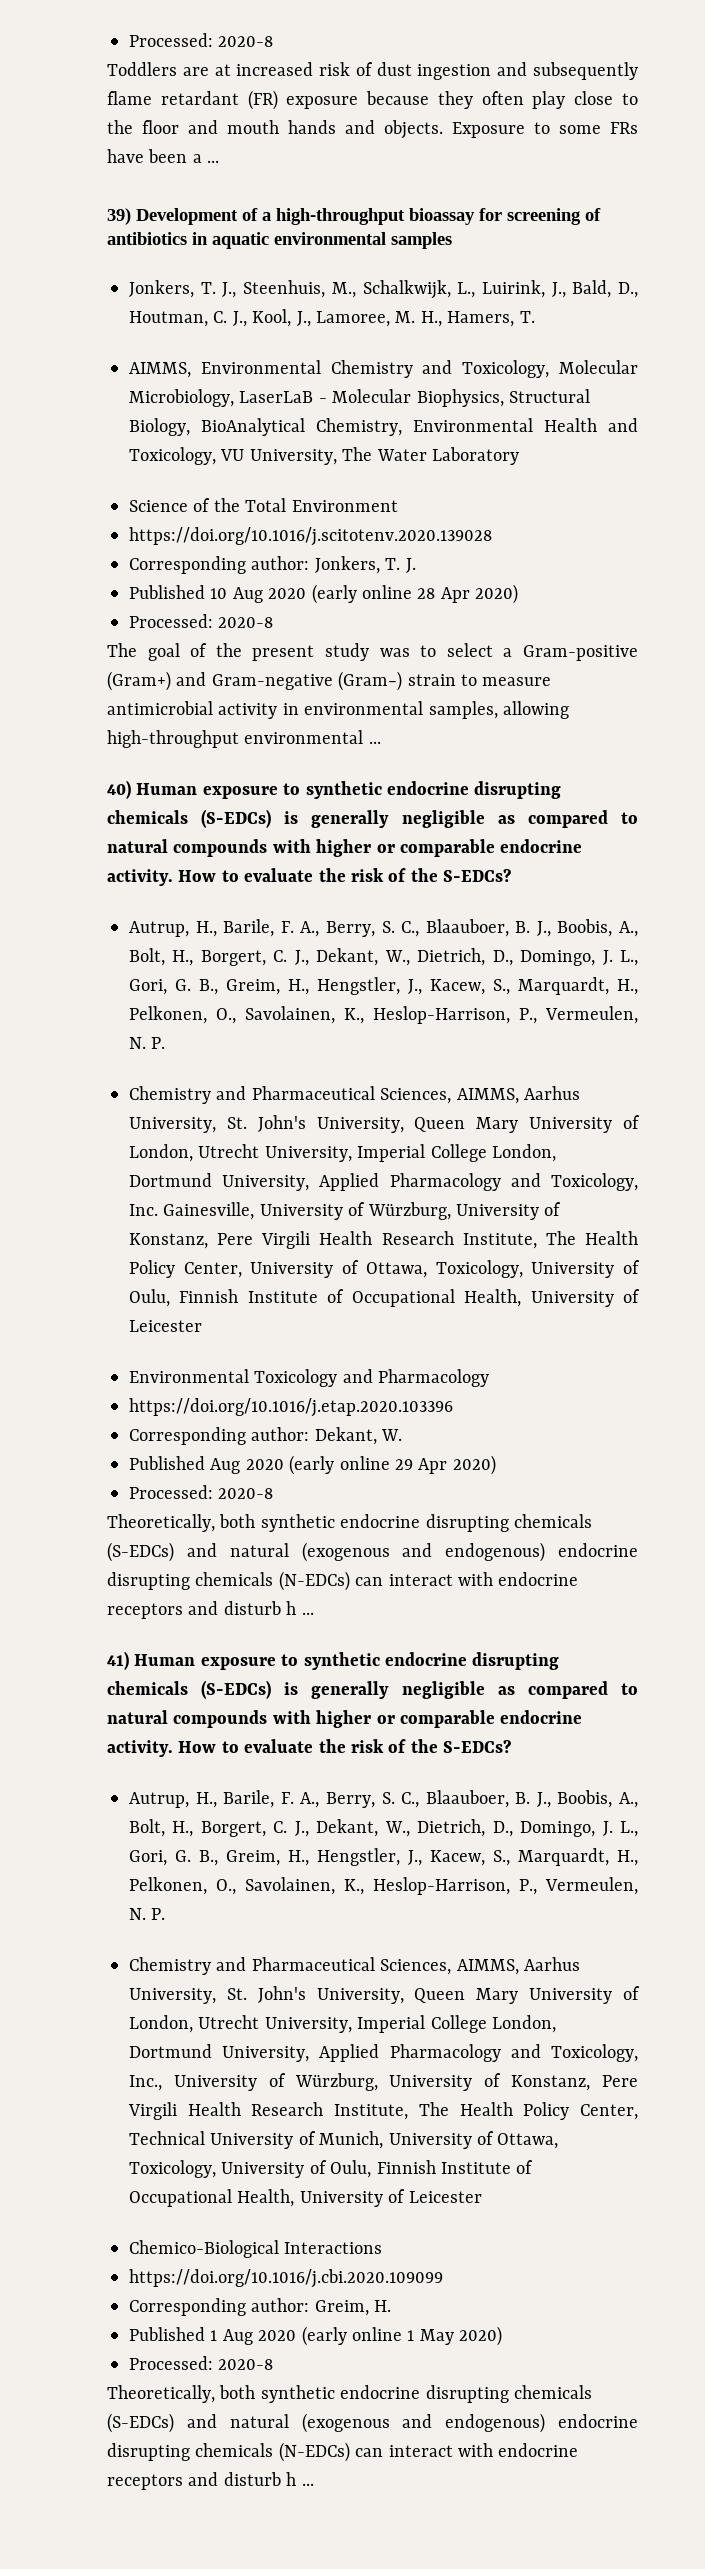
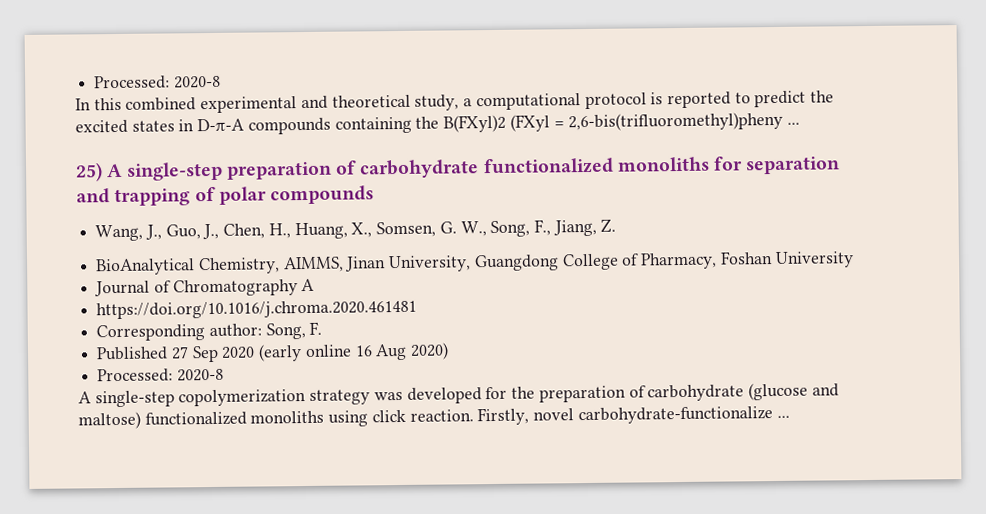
[129,33,274,47] [107,62,638,80] [107,90,638,110] [107,120,638,139] [107,149,220,163] [107,208,601,225] [107,232,452,249] [129,280,638,299] [129,309,535,327] [129,360,638,378] [129,389,590,407] [129,418,638,436] [129,447,519,465] [129,498,398,512] [129,527,492,546] [129,556,416,574] [129,584,519,604] [129,614,274,628] [107,643,639,661] [107,671,552,691] [107,701,569,719] [107,730,381,748] [107,780,562,799] [107,809,639,828] [107,839,583,857] [107,868,512,886] [129,919,638,937] [129,948,638,966] [129,977,638,995] [129,1006,638,1024] [129,1037,166,1049] [129,1086,580,1104] [129,1115,640,1133] [129,1144,556,1162] [129,1173,638,1191] [129,1202,562,1220] [129,1231,639,1249] [129,1260,640,1278] [129,1289,640,1307] [129,1320,202,1332] [129,1369,490,1387] [129,1398,453,1417] [129,1427,403,1445] [129,1455,496,1475] [129,1485,274,1499] [107,1514,592,1532] [107,1542,638,1562] [107,1571,579,1591] [107,1601,314,1619] [107,1651,560,1670] [107,1680,639,1699] [107,1710,583,1728] [107,1739,512,1757] [129,1790,638,1808] [129,1819,638,1837] [129,1848,638,1866] [129,1877,638,1895] [129,1908,166,1920] [129,1957,580,1975] [129,1986,640,2004] [129,2015,556,2033] [129,2044,638,2062] [129,2073,638,2091] [128,2102,638,2120] [129,2131,559,2149] [129,2160,534,2178] [129,2189,482,2207] [129,2240,383,2258] [129,2269,443,2288] [129,2298,392,2316] [129,2326,503,2346] [129,2356,274,2370] [107,2385,592,2403] [107,2413,638,2433] [107,2442,579,2462] [107,2472,297,2490] Processed: 2020-8 // Toddlers are at increased risk of dust ingestion and subsequently flame retardant (FR) exposure because they often play close to the floor and mouth hands and objects. Exposure to some FRs have been a ... // 39) Development of a high-throughput bioassay for screening of antibiotics in aquatic environmental samples // Jonkers, T. J., Steenhuis, M., Schalkwijk, L., Luirink, J., Bald, D., Houtman, C. J., Kool, J., Lamoree, M. H., Hamers, T. // AIMMS, Environmental Chemistry and Toxicology, Molecular Microbiology, LaserLaB - Molecular Biophysics, Structural Biology, BioAnalytical Chemistry, Environmental Health and Toxicology, VU University, The Water Laboratory // Science of the Total Environment // https://doi.org/10.1016/j.scitotenv.2020.139028 // Corresponding author: Jonkers, T. J. // Published 10 Aug 2020 (early online 28 Apr 2020) // Processed: 2020-8 // The goal of the present study was to select a Gram-positive (Gram+) and Gram-negative (Gram−) strain to measure antimicrobial activity in environmental samples, allowing high-throughput environmental ... // 40) Human exposure to synthetic endocrine disrupting chemicals (S-EDCs) is generally negligible as compared to natural compounds with higher or comparable endocrine activity. How to evaluate the risk of the S-EDCs? // Autrup, H., Barile, F. A., Berry, S. C., Blaauboer, B. J., Boobis, A., Bolt, H., Borgert, C. J., Dekant, W., Dietrich, D., Domingo, J. L., Gori, G. B., Greim, H., Hengstler, J., Kacew, S., Marquardt, H., Pelkonen, O., Savolainen, K., Heslop-Harrison, P., Vermeulen, N. P. // Chemistry and Pharmaceutical Sciences, AIMMS, Aarhus University, St. John's University, Queen Mary University of London, Utrecht University, Imperial College London, Dortmund University, Applied Pharmacology and Toxicology, Inc. Gainesville, University of Würzburg, University of Konstanz, Pere Virgili Health Research Institute, The Health Policy Center, University of Ottawa, Toxicology, University of Oulu, Finnish Institute of Occupational Health, University of Leicester // Environmental Toxicology and Pharmacology // https://doi.org/10.1016/j.etap.2020.103396 // Corresponding author: Dekant, W. // Published Aug 2020 (early online 29 Apr 2020) // Processed: 2020-8 // Theoretically, both synthetic endocrine disrupting chemicals (S-EDCs) and natural (exogenous and endogenous) endocrine disrupting chemicals (N-EDCs) can interact with endocrine receptors and disturb h ... // 41) Human exposure to synthetic endocrine disrupting chemicals (S-EDCs) is generally negligible as compared to natural compounds with higher or comparable endocrine activity. How to evaluate the risk of the S-EDCs? // Autrup, H., Barile, F. A., Berry, S. C., Blaauboer, B. J., Boobis, A., Bolt, H., Borgert, C. J., Dekant, W., Dietrich, D., Domingo, J. L., Gori, G. B., Greim, H., Hengstler, J., Kacew, S., Marquardt, H., Pelkonen, O., Savolainen, K., Heslop-Harrison, P., Vermeulen, N. P. // Chemistry and Pharmaceutical Sciences, AIMMS, Aarhus University, St. John's University, Queen Mary University of London, Utrecht University, Imperial College London, Dortmund University, Applied Pharmacology and Toxicology, Inc., University of Würzburg, University of Konstanz, Pere Virgili Health Research Institute, The Health Policy Center, Technical University of Munich, University of Ottawa, Toxicology, University of Oulu, Finnish Institute of Occupational Health, University of Leicester // Chemico-Biological Interactions // https://doi.org/10.1016/j.cbi.2020.109099 // Corresponding author: Greim, H. // Published 1 Aug 2020 (early online 1 May 2020) // Processed: 2020-8 // Theoretically, both synthetic endocrine disrupting chemicals (S-EDCs) and natural (exogenous and endogenous) endocrine disrupting chemicals (N-EDCs) can interact with endocrine receptors and disturb h -> [94,75,221,90] [75,90,835,114] [75,111,800,135] [75,156,841,182] [76,185,375,207] [95,218,617,242] [96,251,854,276] [94,278,316,297] [96,299,418,320] [96,321,323,342] [96,342,450,363] [97,368,224,383] [78,382,839,408] [78,406,773,430] Processed: 2020-8 // In this combined experimental and theoretical study, a computational protocol is reported to predict the excited states in D-π-A compounds containing the B(FXyl)2 (FXyl = 2,6-bis(trifluoromethyl)pheny ... // 25) A single-step preparation of carbohydrate functionalized monoliths for separation and trapping of polar compounds // Wang, J., Guo, J., Chen, H., Huang, X., Somsen, G. W., Song, F., Jiang, Z. // BioAnalytical Chemistry, AIMMS, Jinan University, Guangdong College of Pharmacy, Foshan University // Journal of Chromatography A // https://doi.org/10.1016/j.chroma.2020.461481 // Corresponding author: Song, F. // Published 27 Sep 2020 (early online 16 Aug 2020) // Processed: 2020-8 // A single-step copolymerization strategy was developed for the preparation of carbohydrate (glucose and maltose) functionalized monoliths using click reaction. Firstly, novel carbohydrate-functionalize

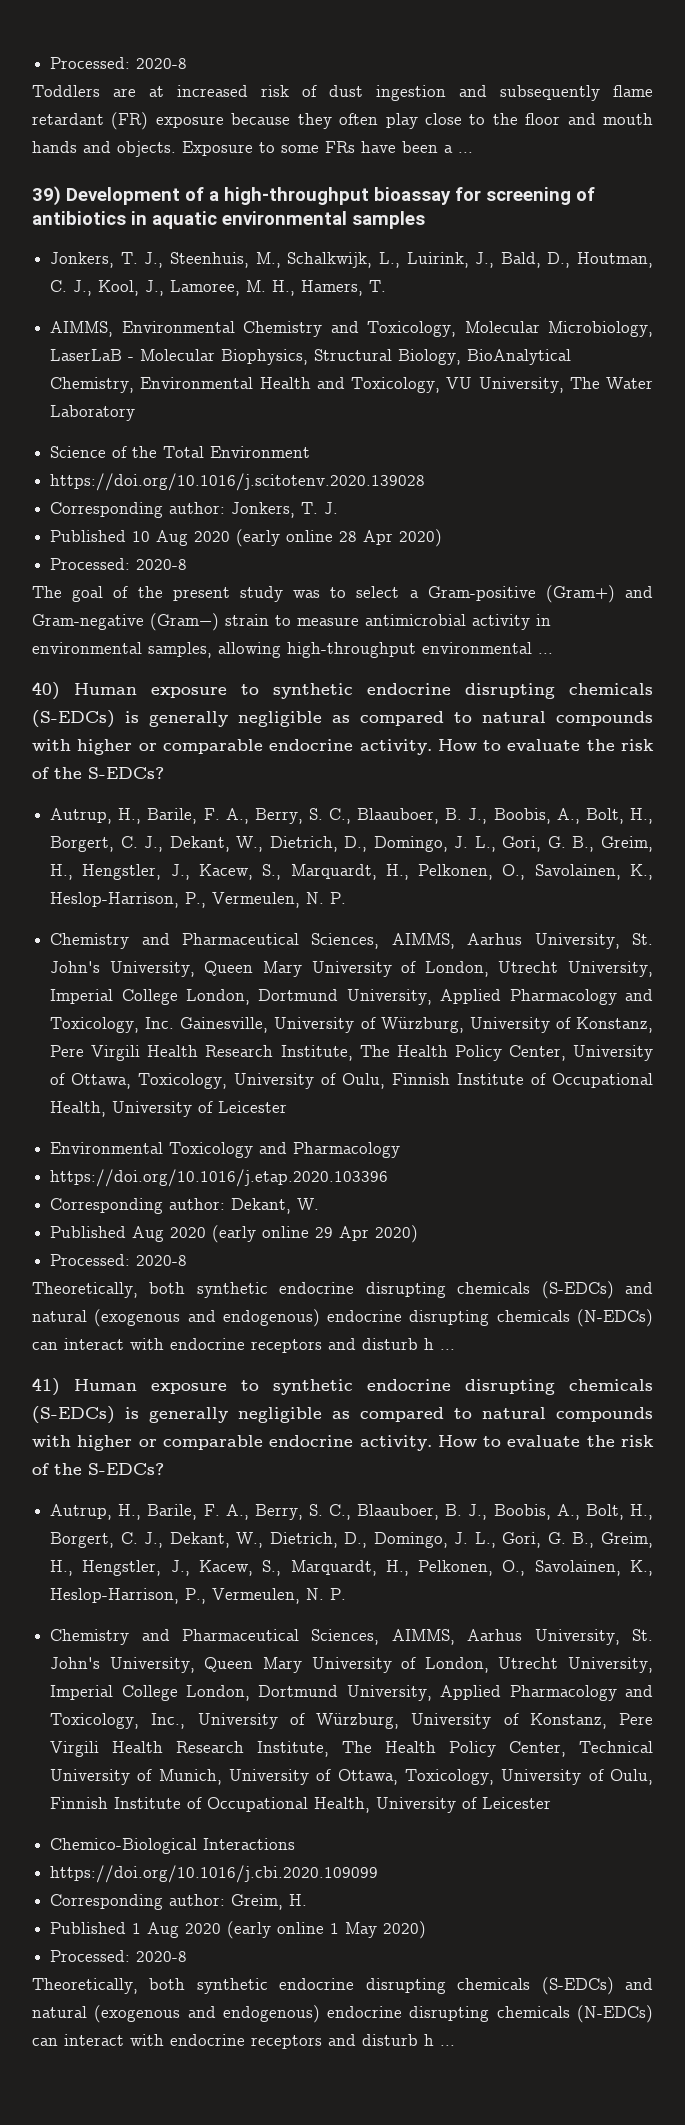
[94,75,221,90] [75,90,835,114] [75,111,800,135] [75,156,841,182] [76,185,375,207] [95,218,617,242] [96,251,854,276] [94,278,316,297] [96,299,418,320] [96,321,323,342] [96,342,450,363] [97,368,224,383] [78,382,839,408] [78,406,773,430] Processed: 2020-8 // In this combined experimental and theoretical study, a computational protocol is reported to predict the excited states in D-π-A compounds containing the B(FXyl)2 (FXyl = 2,6-bis(trifluoromethyl)pheny ... // 25) A single-step preparation of carbohydrate functionalized monoliths for separation and trapping of polar compounds // Wang, J., Guo, J., Chen, H., Huang, X., Somsen, G. W., Song, F., Jiang, Z. // BioAnalytical Chemistry, AIMMS, Jinan University, Guangdong College of Pharmacy, Foshan University // Journal of Chromatography A // https://doi.org/10.1016/j.chroma.2020.461481 // Corresponding author: Song, F. // Published 27 Sep 2020 (early online 16 Aug 2020) // Processed: 2020-8 // A single-step copolymerization strategy was developed for the preparation of carbohydrate (glucose and maltose) functionalized monoliths using click reaction. Firstly, novel carbohydrate-functionalize -> [50,57,188,69] [32,85,653,101] [32,112,653,130] [32,141,473,157] [32,186,595,206] [32,211,425,229] [50,252,653,268] [50,280,387,296] [50,321,654,337] [50,349,572,365] [50,377,653,393] [50,405,136,421] [50,446,311,458] [50,473,426,491] [50,502,339,518] [50,529,443,547] [50,558,188,570] [32,585,653,603] [32,613,551,631] [32,642,553,658] [32,682,653,700] [32,710,653,728] [32,739,654,755] [32,767,164,779] [50,808,654,824] [50,836,653,852] [50,864,654,880] [50,892,347,908] [50,933,653,949] [50,961,653,977] [50,989,653,1005] [50,1017,653,1033] [50,1045,653,1061] [50,1073,654,1089] [50,1101,288,1117] [50,1142,401,1158] [50,1169,389,1187] [50,1198,320,1214] [50,1225,419,1243] [50,1254,188,1266] [32,1281,654,1299] [32,1309,653,1327] [32,1338,455,1353] [32,1378,653,1396] [32,1406,653,1424] [32,1435,654,1451] [32,1463,164,1475] [50,1504,654,1520] [50,1532,653,1548] [50,1560,654,1576] [50,1588,347,1604] [50,1629,653,1645] [50,1657,653,1673] [50,1685,653,1701] [50,1713,653,1729] [50,1741,653,1757] [50,1769,654,1785] [50,1797,552,1813] [50,1838,296,1854] [50,1865,379,1883] [50,1894,308,1910] [50,1921,427,1939] [50,1950,188,1962] [32,1977,654,1995] [32,2005,653,2023] [32,2034,434,2049] Processed: 2020-8 // Toddlers are at increased risk of dust ingestion and subsequently flame retardant (FR) exposure because they often play close to the floor and mouth hands and objects. Exposure to some FRs have been a ... // 39) Development of a high-throughput bioassay for screening of antibiotics in aquatic environmental samples // Jonkers, T. J., Steenhuis, M., Schalkwijk, L., Luirink, J., Bald, D., Houtman, C. J., Kool, J., Lamoree, M. H., Hamers, T. // AIMMS, Environmental Chemistry and Toxicology, Molecular Microbiology, LaserLaB - Molecular Biophysics, Structural Biology, BioAnalytical Chemistry, Environmental Health and Toxicology, VU University, The Water Laboratory // Science of the Total Environment // https://doi.org/10.1016/j.scitotenv.2020.139028 // Corresponding author: Jonkers, T. J. // Published 10 Aug 2020 (early online 28 Apr 2020) // Processed: 2020-8 // The goal of the present study was to select a Gram-positive (Gram+) and Gram-negative (Gram−) strain to measure antimicrobial activity in environmental samples, allowing high-throughput environmental ... // 40) Human exposure to synthetic endocrine disrupting chemicals (S-EDCs) is generally negligible as compared to natural compounds with higher or comparable endocrine activity. How to evaluate the risk of the S-EDCs? // Autrup, H., Barile, F. A., Berry, S. C., Blaauboer, B. J., Boobis, A., Bolt, H., Borgert, C. J., Dekant, W., Dietrich, D., Domingo, J. L., Gori, G. B., Greim, H., Hengstler, J., Kacew, S., Marquardt, H., Pelkonen, O., Savolainen, K., Heslop-Harrison, P., Vermeulen, N. P. // Chemistry and Pharmaceutical Sciences, AIMMS, Aarhus University, St. John's University, Queen Mary University of London, Utrecht University, Imperial College London, Dortmund University, Applied Pharmacology and Toxicology, Inc. Gainesville, University of Würzburg, University of Konstanz, Pere Virgili Health Research Institute, The Health Policy Center, University of Ottawa, Toxicology, University of Oulu, Finnish Institute of Occupational Health, University of Leicester // Environmental Toxicology and Pharmacology // https://doi.org/10.1016/j.etap.2020.103396 // Corresponding author: Dekant, W. // Published Aug 2020 (early online 29 Apr 2020) // Processed: 2020-8 // Theoretically, both synthetic endocrine disrupting chemicals (S-EDCs) and natural (exogenous and endogenous) endocrine disrupting chemicals (N-EDCs) can interact with endocrine receptors and disturb h ... // 41) Human exposure to synthetic endocrine disrupting chemicals (S-EDCs) is generally negligible as compared to natural compounds with higher or comparable endocrine activity. How to evaluate the risk of the S-EDCs? // Autrup, H., Barile, F. A., Berry, S. C., Blaauboer, B. J., Boobis, A., Bolt, H., Borgert, C. J., Dekant, W., Dietrich, D., Domingo, J. L., Gori, G. B., Greim, H., Hengstler, J., Kacew, S., Marquardt, H., Pelkonen, O., Savolainen, K., Heslop-Harrison, P., Vermeulen, N. P. // Chemistry and Pharmaceutical Sciences, AIMMS, Aarhus University, St. John's University, Queen Mary University of London, Utrecht University, Imperial College London, Dortmund University, Applied Pharmacology and Toxicology, Inc., University of Würzburg, University of Konstanz, Pere Virgili Health Research Institute, The Health Policy Center, Technical University of Munich, University of Ottawa, Toxicology, University of Oulu, Finnish Institute of Occupational Health, University of Leicester // Chemico-Biological Interactions // https://doi.org/10.1016/j.cbi.2020.109099 // Corresponding author: Greim, H. // Published 1 Aug 2020 (early online 1 May 2020) // Processed: 2020-8 // Theoretically, both synthetic endocrine disrupting chemicals (S-EDCs) and natural (exogenous and endogenous) endocrine disrupting chemicals (N-EDCs) can interact with endocrine receptors and disturb h

